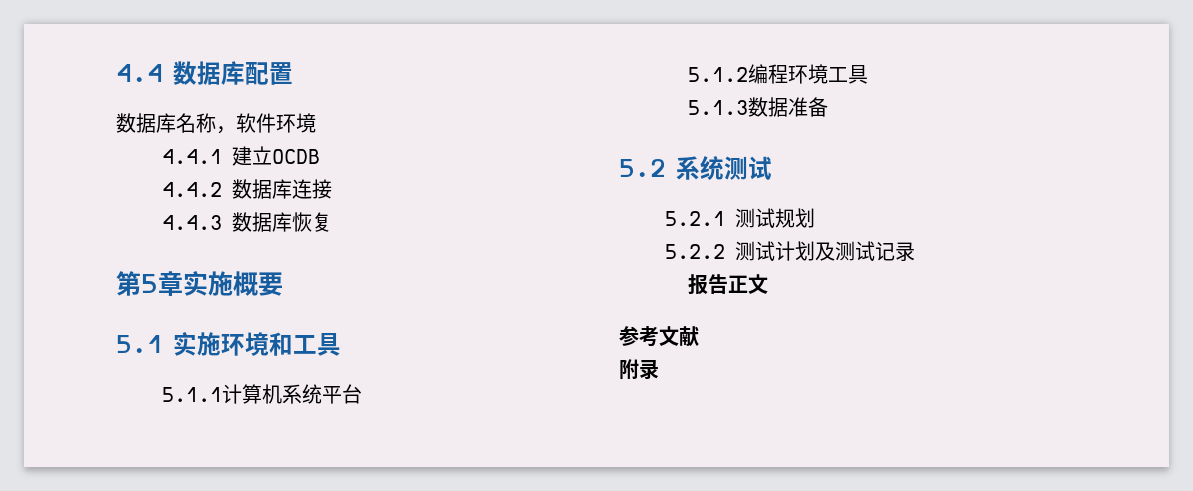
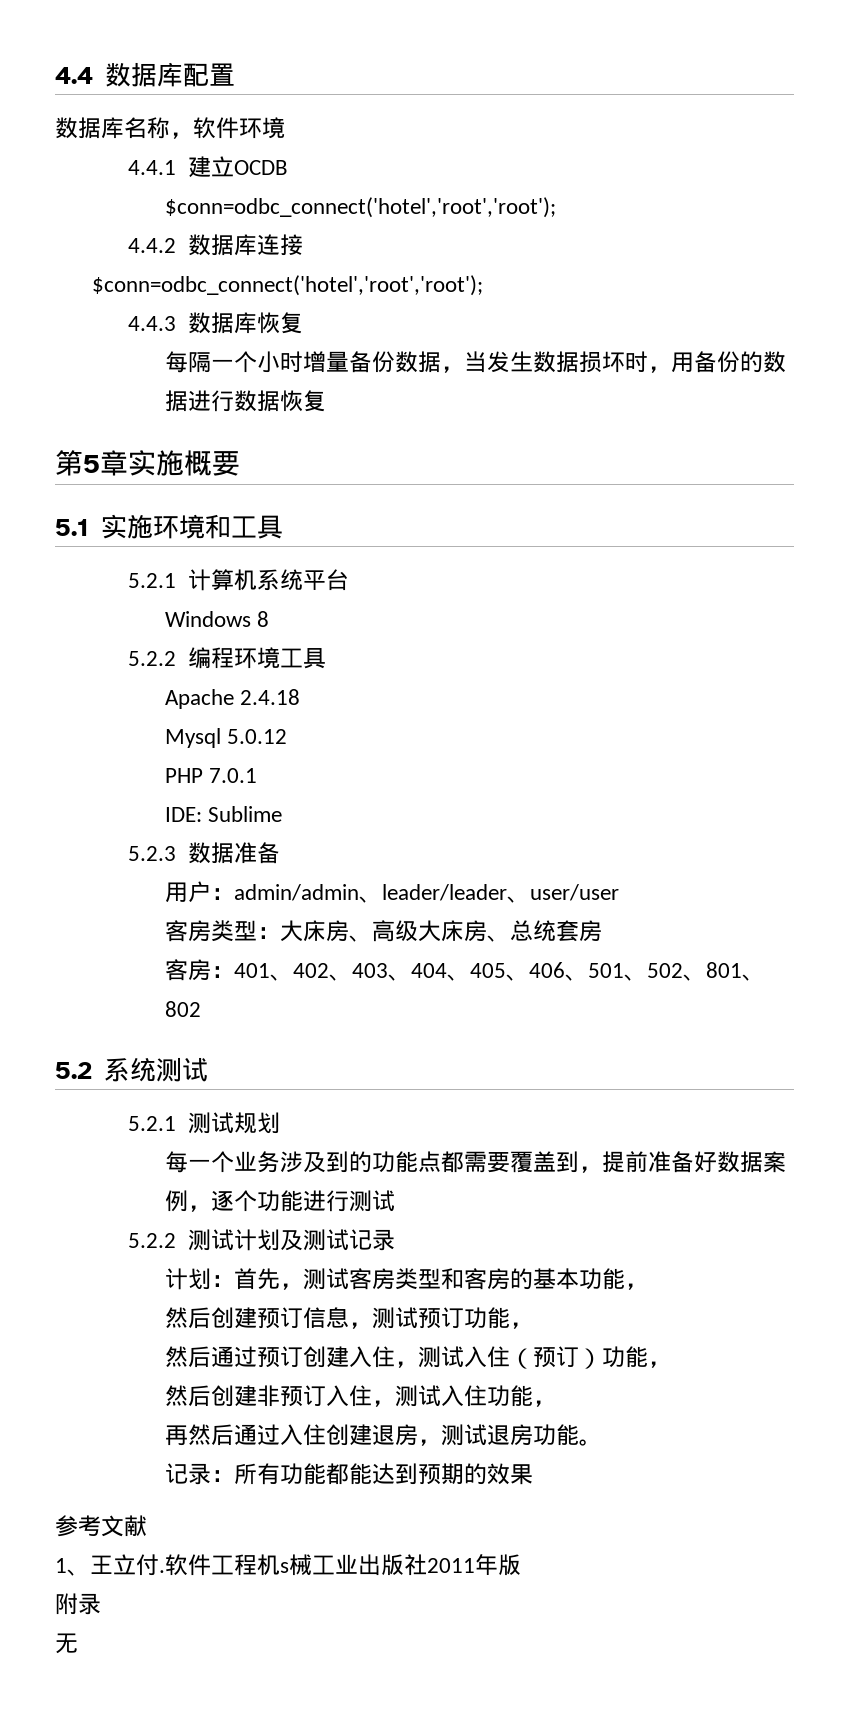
(320, 156) none -> [164,197,556,218] // $conn=odbc_connect('hotel','root','root');
(332, 189) none -> [91,275,483,296] // $conn=odbc_connect('hotel','root','root');
(332, 222) none -> [164,351,786,373] [164,390,326,412] // 每隔一个小时增量备份数据，当发生数据损坏时，用备份的数据进行数据恢复
[161,387,222,402] 5.1.1 -> [128,573,177,588] 5.2.1
[687,67,748,82] 5.1.2 -> [164,611,270,627] [128,651,177,666] Windows 8 // 5.2.2
[687,97,828,117] 5.1.3数据准备 -> [164,689,301,709] [164,728,288,748] [164,768,258,783] [164,806,283,822] [128,842,280,864] [164,881,619,903] [164,920,602,942] [164,959,765,981] [164,1001,201,1017] Apache 2.4.18 // Mysql 5.0.12 // PHP 7.0.1 // IDE: Sublime // 5.2.3数据准备 // 用户：admin/admin、leader/leader、user/user // 客房类型：大床房、高级大床房、总统套房 // 客房：401、402、403、404、405、406、501、502、801、802
(815, 218) none -> [164,1151,786,1173] [164,1190,395,1212] // 每一个业务涉及到的功能点都需要覆盖到，提前准备好数据案例，逐个功能进行测试
[687,274,768,295] [619,326,699,347] 报告正文 // 参考文献 -> [164,1268,648,1290] [164,1307,533,1329] [164,1346,671,1369] [164,1385,556,1407] [164,1424,602,1446] [164,1463,533,1485] [55,1515,147,1537] [55,1554,521,1576] 计划：首先，测试客房类型和客房的基本功能， // 然后创建预订信息，测试预订功能， // 然后通过预订创建入住，测试入住（预订）功能， // 然后创建非预订入住，测试入住功能， // 再然后通过入住创建退房，测试退房功能。 // 记录：所有功能都能达到预期的效果 // 参考文献 // 1、王立付.软件工程机s械工业出版社2011年版
(659, 369) none -> [55,1633,78,1654] // 无

